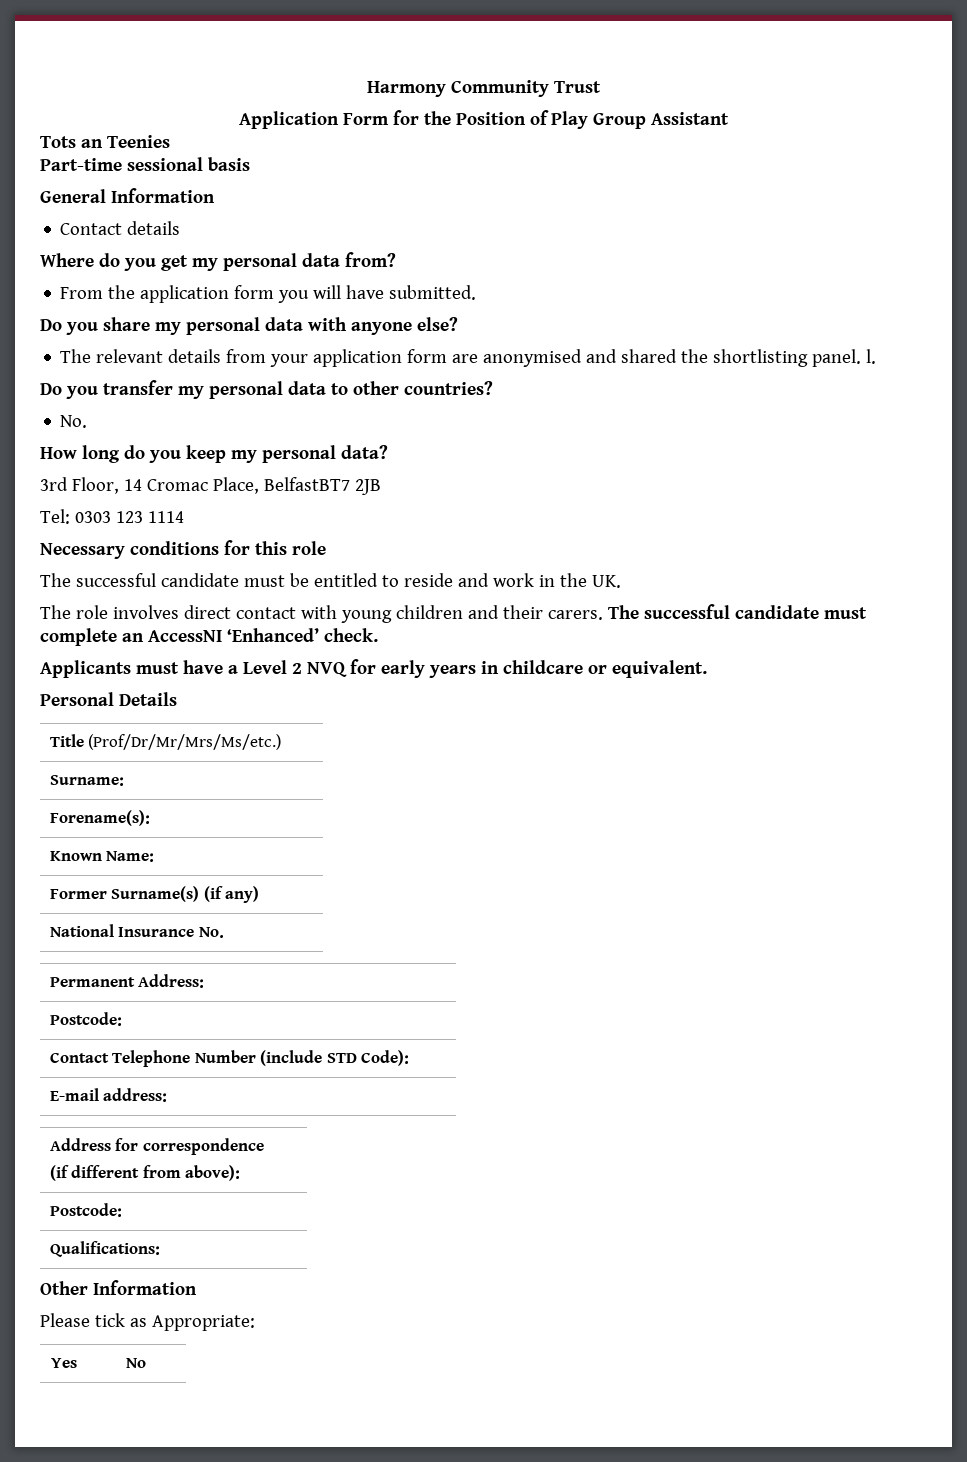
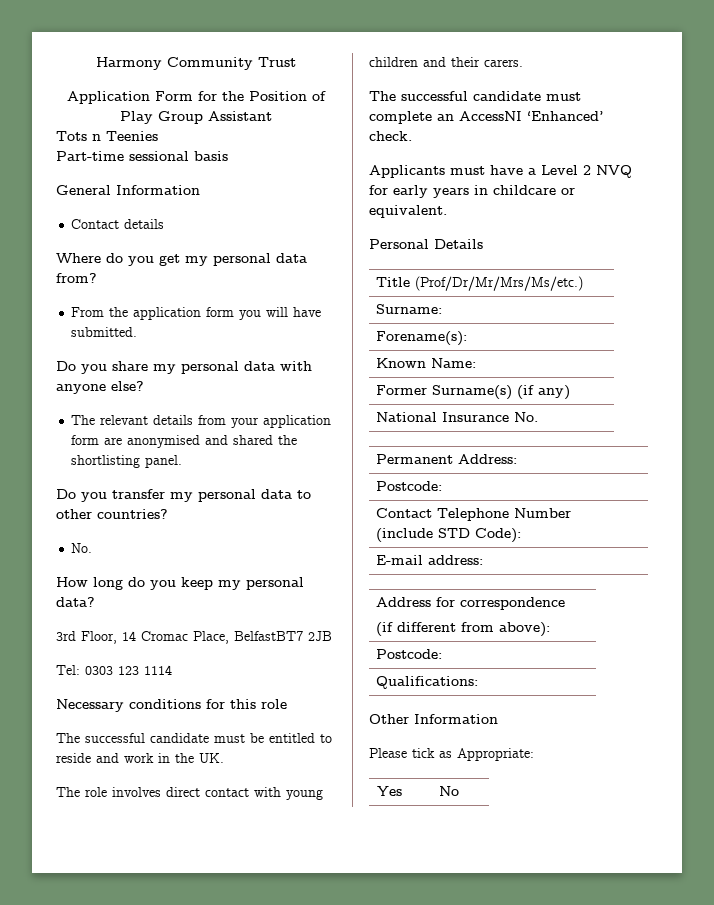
[80,139,103,148] an -> [92,134,101,141] n
[866,349,877,364] l. -> (183, 461) none
(603, 615) none -> (523, 63) //

